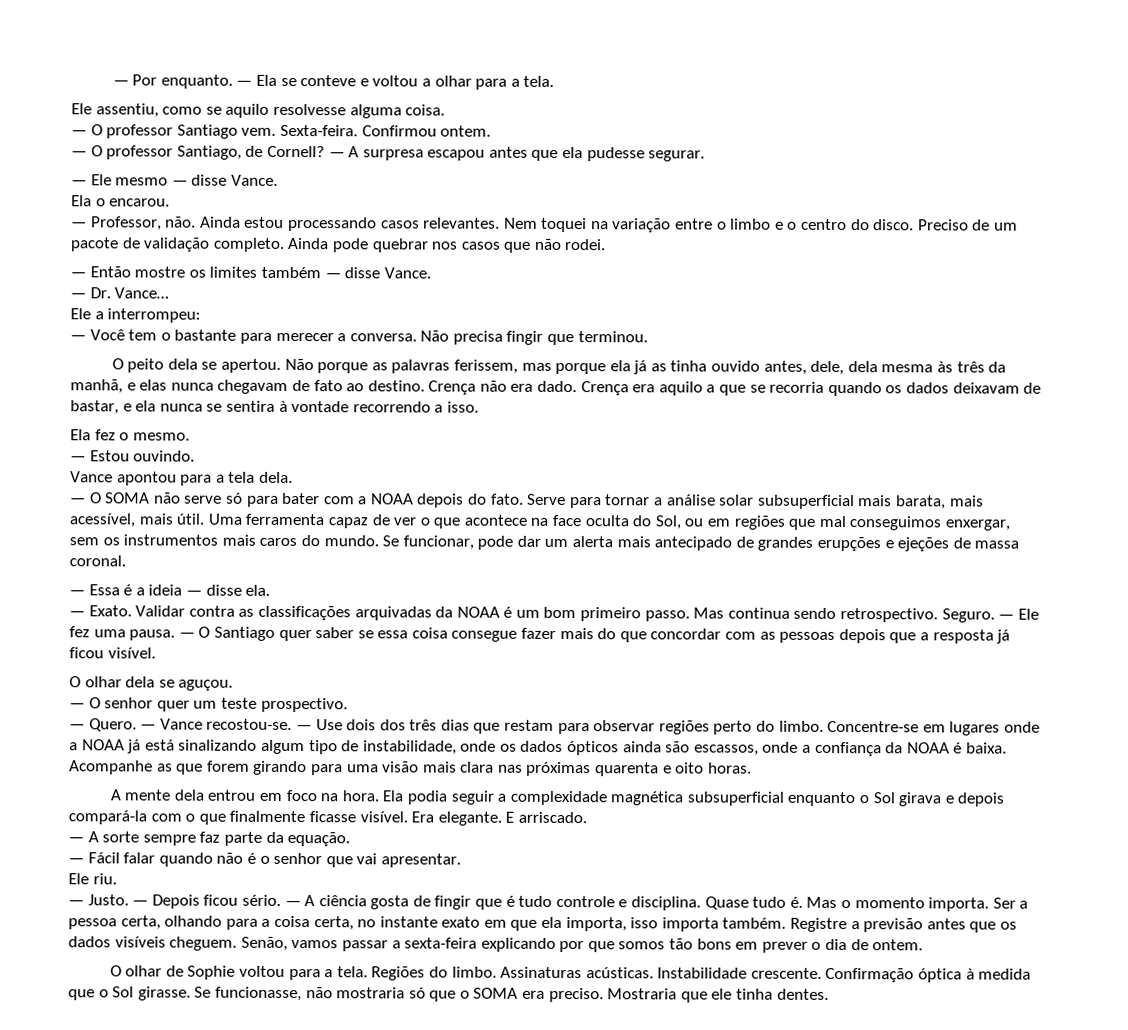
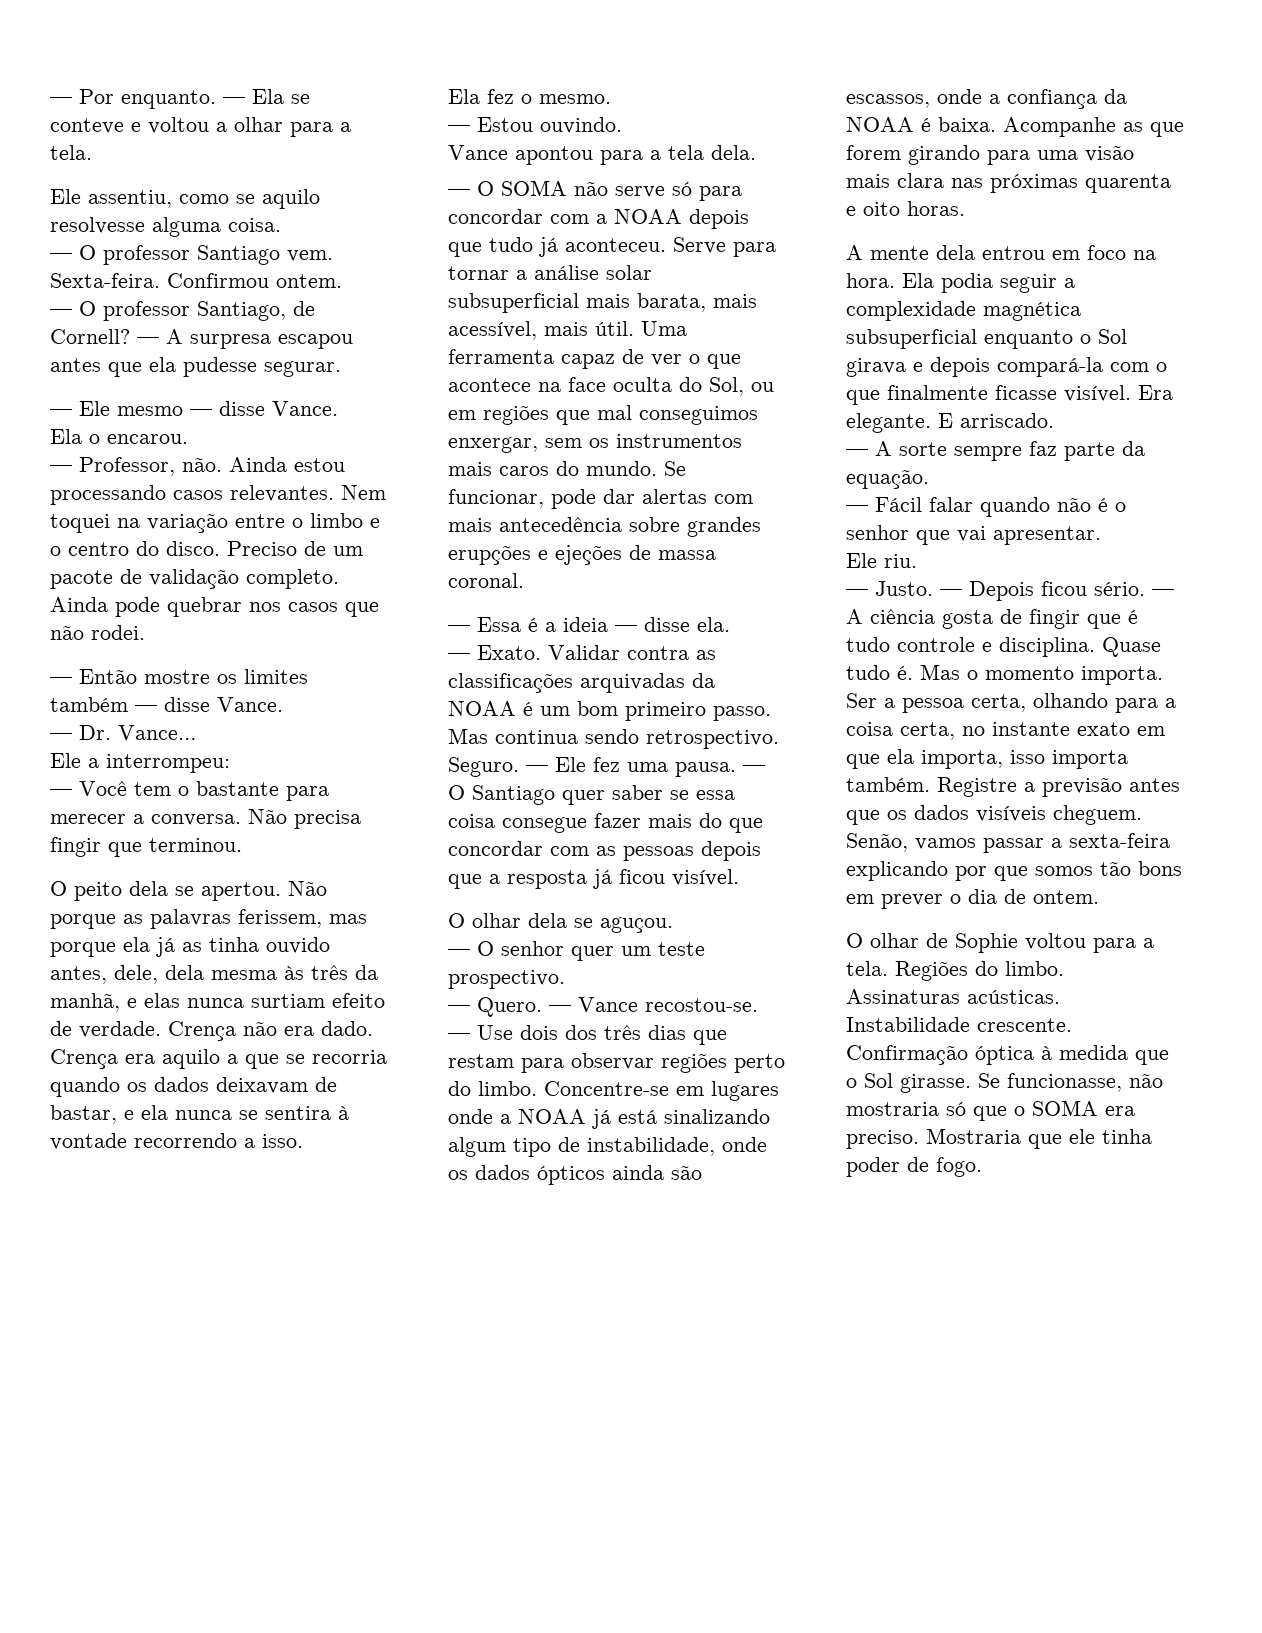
[217,379,425,394] chegavam de fato ao destino. -> [251,993,385,1008] [50,1021,161,1038] surtiam efeito de verdade.
[282,492,321,505] bater -> [448,209,543,224] concordar
[468,493,524,505] do fato. -> [448,237,666,257] que tudo já aconteceu.
[544,536,754,551] um alerta mais antecipado de -> [642,489,753,504] [448,517,680,532] alertas com mais antecedência sobre
[776,988,829,1000] dentes. -> [846,1157,982,1177] poder de fogo.

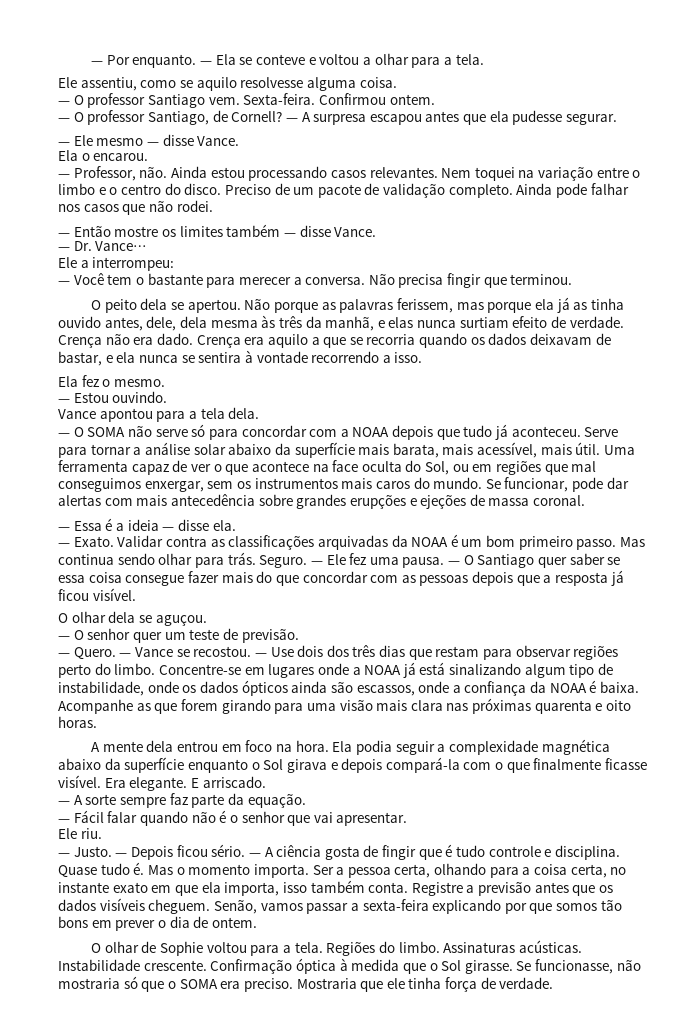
[167,597,242,617] quebrar -> [590,183,629,195] falhar
[448,293,579,313] subsuperficial -> [228,442,355,458] abaixo da superfície
[646,730,779,749] retrospectivo. -> [158,552,256,568] olhar para trás.
[448,970,565,989] prospectivo. -> [222,628,299,643] de previsão.
[645,998,758,1012] recostou-se. -> [176,646,252,657] se recostou.
[846,329,977,349] subsuperficial -> [58,757,185,773] abaixo da superfície
[1052,750,1128,769] [846,777,930,792] importa também. -> [310,880,409,893] também conta.
[846,1157,982,1177] poder de fogo. -> [445,977,554,992] força de verdade.

